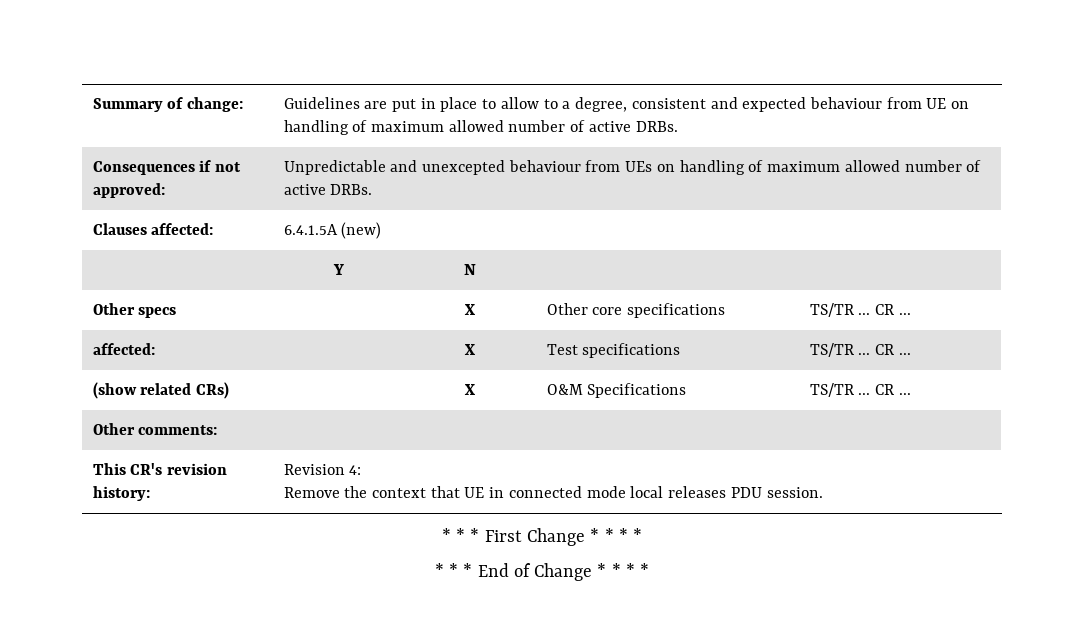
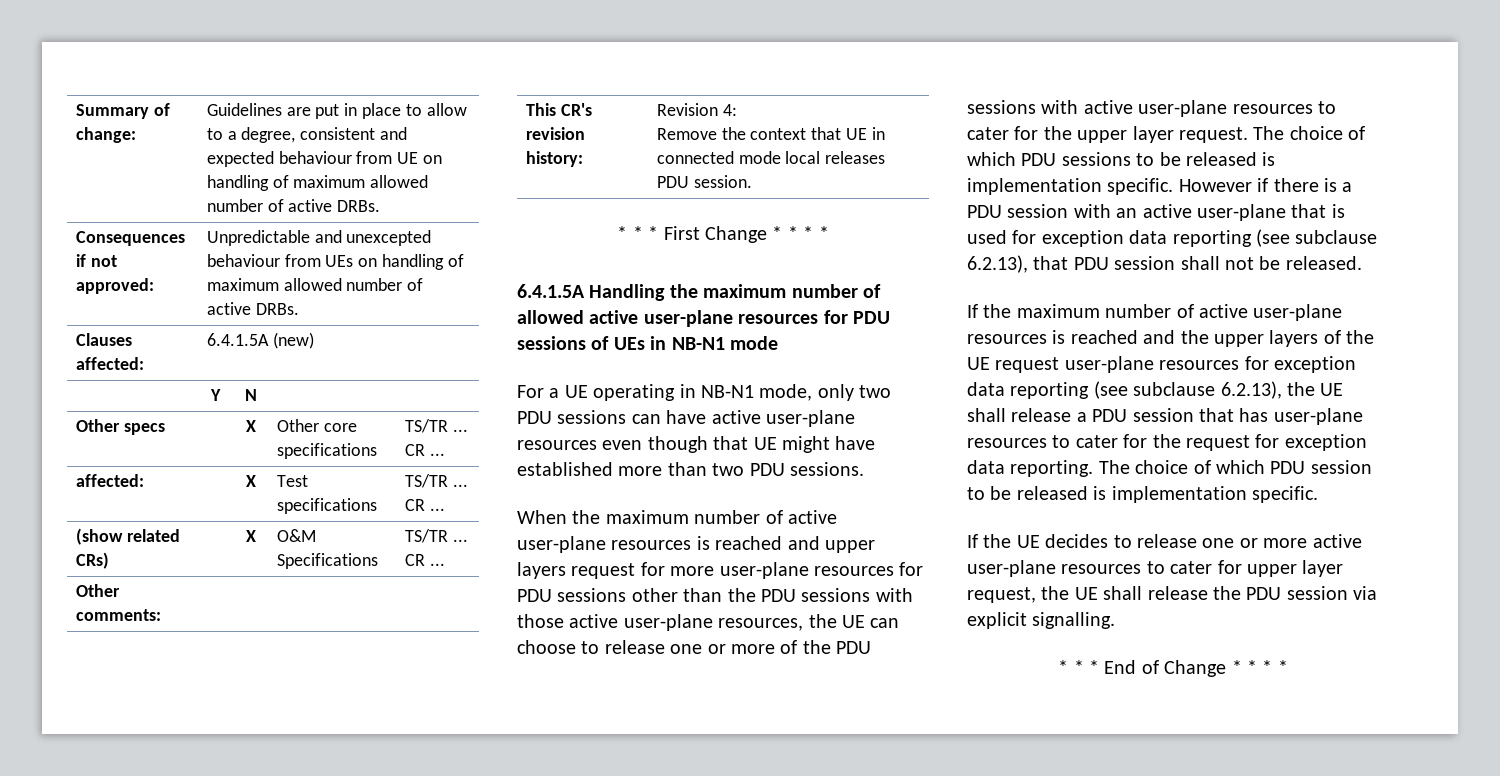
(643, 535) none -> [517,284,881,301] [517,310,890,327] [517,336,778,350] [517,384,892,401] [517,410,855,427] [517,436,876,453] [517,462,864,476] [517,510,837,524] [517,536,875,553] [517,562,924,579] [517,588,913,602] [517,614,900,631] [517,640,872,654] [967,100,1336,117] [967,126,1366,143] [967,152,1276,166] [967,178,1353,195] [967,204,1345,221] [967,229,1378,247] [967,255,1362,273] [967,304,1343,321] [967,330,1375,347] [967,356,1356,373] [967,381,1344,399] [967,408,1363,425] [967,434,1367,451] [967,460,1372,477] [967,486,1318,503] [967,534,1362,548] [967,560,1344,577] [967,586,1378,603] [967,612,1116,629] // 6.4.1.5A Handling the maximum number of allowed active user-plane resources for PDU sessions of UEs in NB-N1 mode // For a UE operating in NB-N1 mode, only two PDU sessions can have active user-plane resources even though that UE might have established more than two PDU sessions. // When the maximum number of active user-plane resources is reached and upper layers request for more user-plane resources for PDU sessions other than the PDU sessions with those active user-plane resources, the UE can choose to release one or more of the PDU sessions with active user-plane resources to cater for the upper layer request. The choice of which PDU sessions to be released is implementation specific. However if there is a PDU session with an active user-plane that is used for exception data reporting (see subclause 6.2.13), that PDU session shall not be released. // If the maximum number of active user-plane resources is reached and the upper layers of the UE request user-plane resources for exception data reporting (see subclause 6.2.13), the UE shall release a PDU session that has user-plane resources to cater for the request for exception data reporting. The choice of which PDU session to be released is implementation specific. // If the UE decides to release one or more active user-plane resources to cater for upper layer request, the UE shall release the PDU session via explicit signalling.

